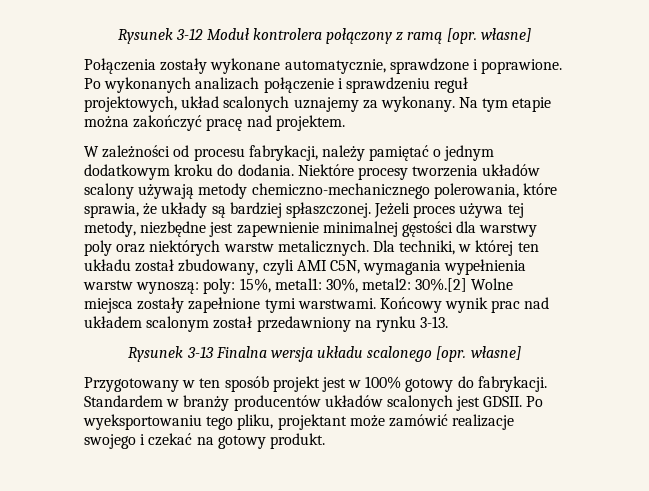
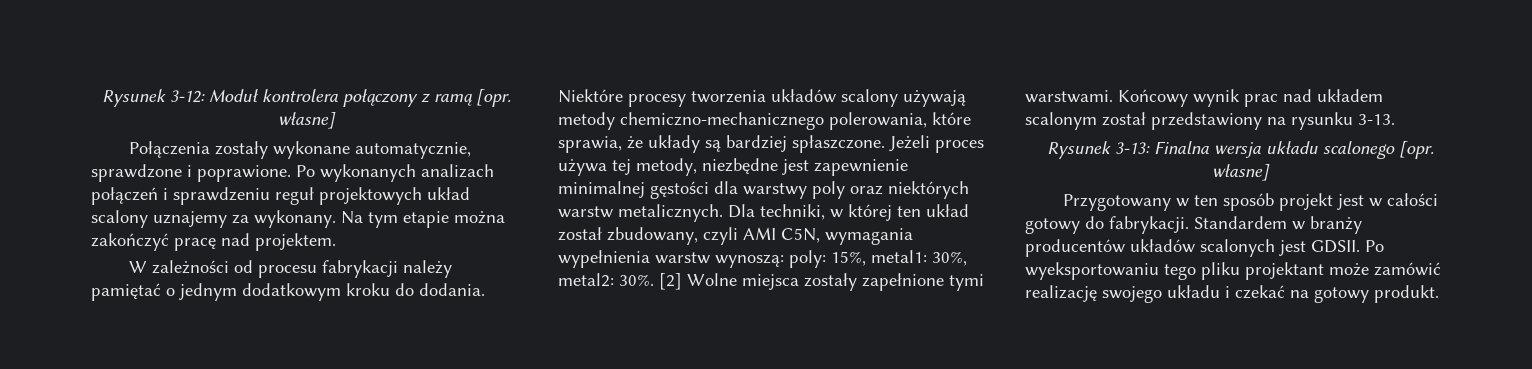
[118,28,204,44] Rysunek 3-12 -> [102,89,205,107] Rysunek 3-12:
[263,77,334,93] połączenie -> [91,187,158,205] połączeń
[84,96,290,112] projektowych, układ scalonych -> [319,187,470,205] [91,210,148,228] projektowych układ scalony
[248,145,318,161] fabrykacji, -> [321,260,398,278] fabrykacji
[285,202,371,218] spłaszczonej. -> [792,135,885,153] spłaszczone.
[84,259,131,271] układu -> [926,204,969,217] układ
[415,278,468,292] 30%.[2] -> [619,273,682,290] 30%. [2]
[256,316,416,332] przedawniony na rynku -> [1151,112,1353,130] przedstawiony na rysunku
[186,346,214,358] 3-13 -> [1115,142,1150,154] 3-13:
[365,376,402,389] 100% -> [1386,193,1438,206] całości
[237,414,274,430] pliku, -> [1201,262,1240,280] pliku
[452,414,515,430] [84,434,136,449] realizacje swojego -> [1025,285,1220,303] realizację swojego układu

